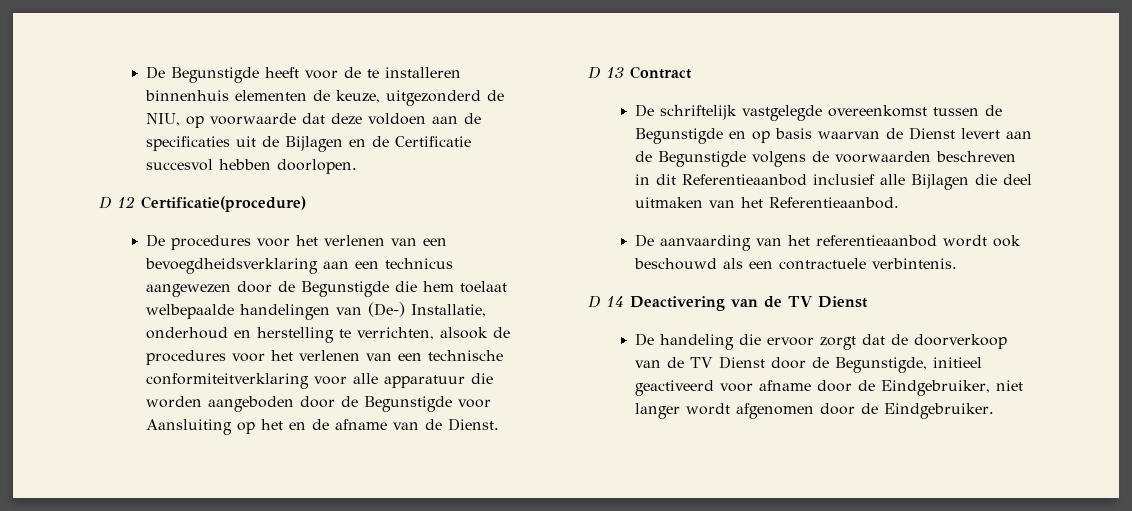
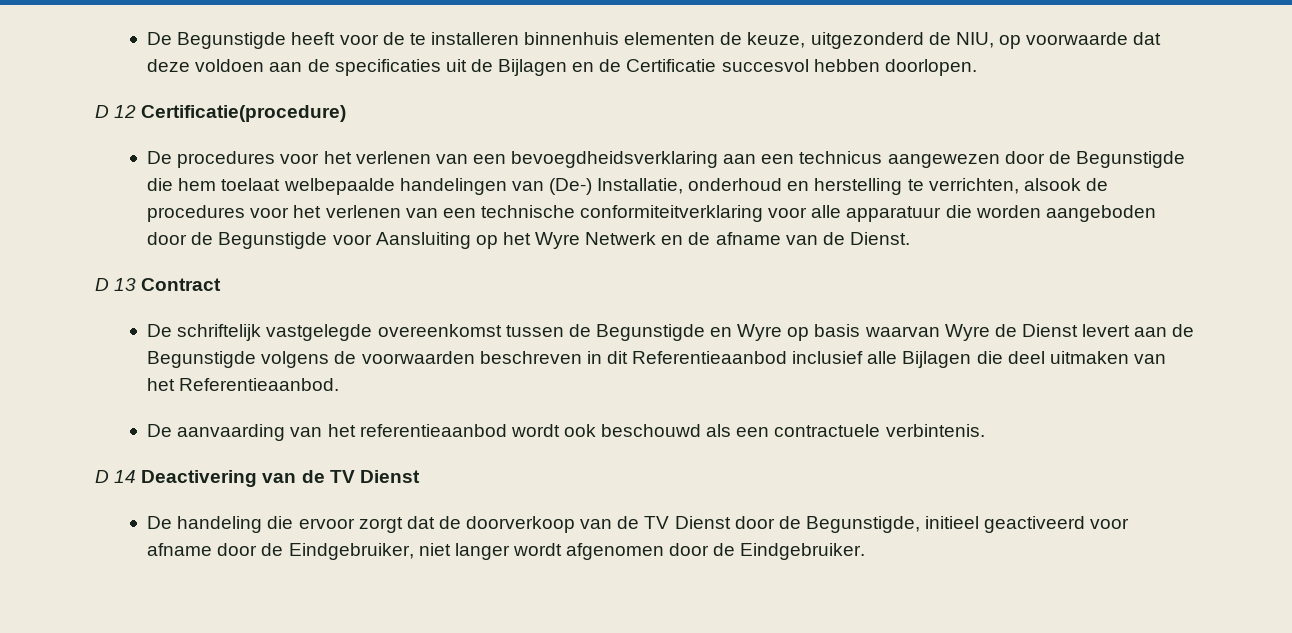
(284, 424) none -> [535,232,657,249] Wyre Netwerk
(747, 135) none -> [737,324,783,341] Wyre
(881, 135) none -> [944,324,990,341] Wyre

